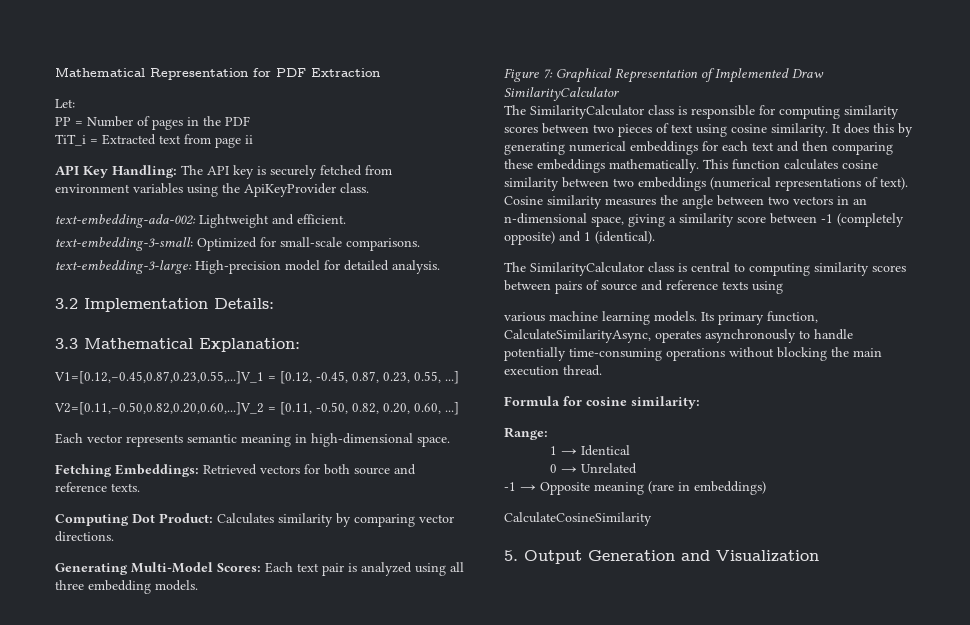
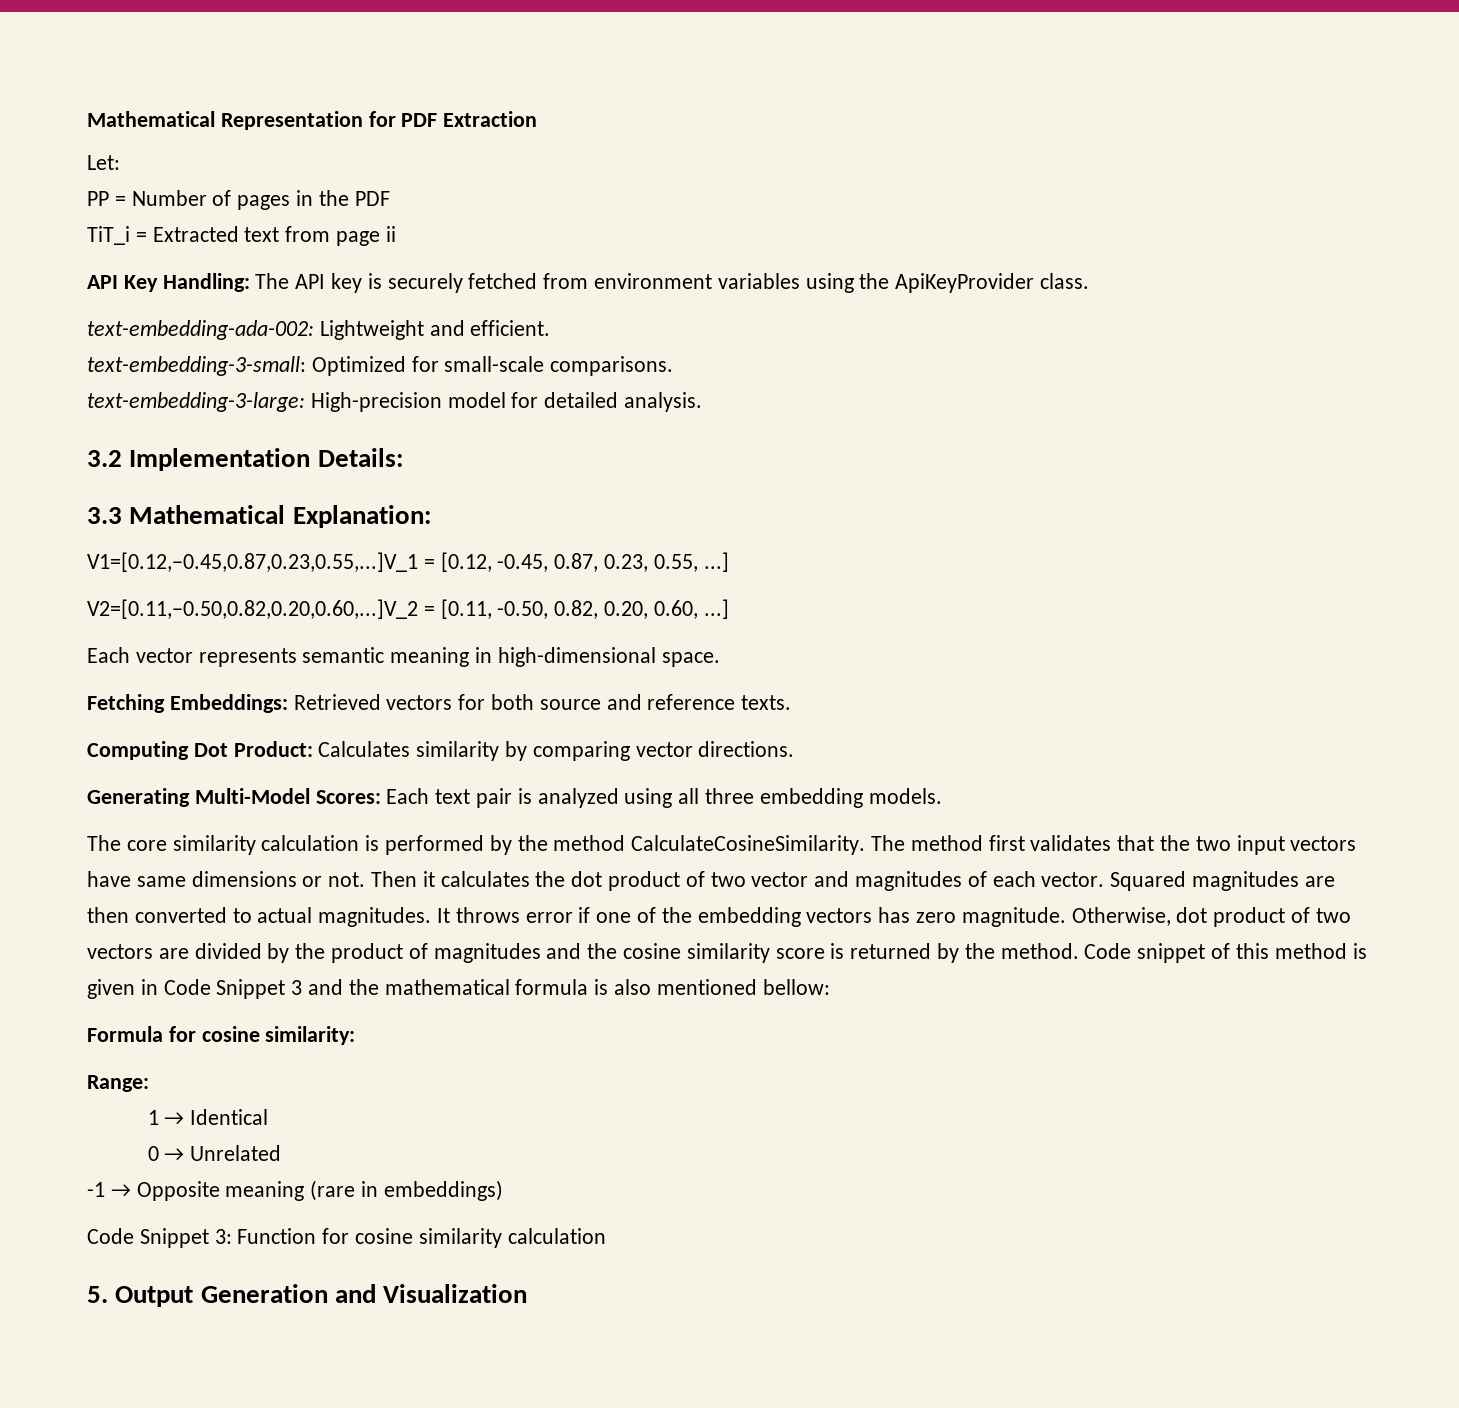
[504,68,824,83] [504,87,619,101] [504,105,899,119] [504,123,913,137] [504,141,893,155] [504,159,878,173] [504,177,908,191] [504,195,867,209] [504,213,904,227] [504,231,655,245] [504,262,906,276] [504,280,783,294] [504,311,818,325] [504,329,853,343] [504,347,882,361] [504,365,602,376] Figure 7: Graphical Representation of Implemented Draw SimilarityCalculator // The SimilarityCalculator class is responsible for computing similarity scores between two pieces of text using cosine similarity. It does this by generating numerical embeddings for each text and then comparing these embeddings mathematically. This function calculates cosine similarity between two embeddings (numerical representations of text). Cosine similarity measures the angle between two vectors in an n-dimensional space, giving a similarity score between -1 (completely opposite) and 1 (identical). // The SimilarityCalculator class is central to computing similarity scores between pairs of source and reference texts using // various machine learning models. Its primary function, CalculateSimilarityAsync, operates asynchronously to handle potentially time-consuming operations without blocking the main execution thread. -> [87,835,1357,855] [87,871,1335,891] [87,907,1351,927] [87,943,1367,963] [87,979,830,999] The core similarity calculation is performed by the method CalculateCosineSimilarity. The method first validates that the two input vectors have same dimensions or not. Then it calculates the dot product of two vector and magnitudes of each vector. Squared magnitudes are then converted to actual magnitudes. It throws error if one of the embedding vectors has zero magnitude. Otherwise, dot product of two vectors are divided by the product of magnitudes and the cosine similarity score is returned by the method. Code snippet of this method is given in Code Snippet 3 and the mathematical formula is also mentioned bellow:
[504,512,652,526] CalculateCosineSimilarity -> [87,1228,606,1248] Code Snippet 3: Function for cosine similarity calculation

